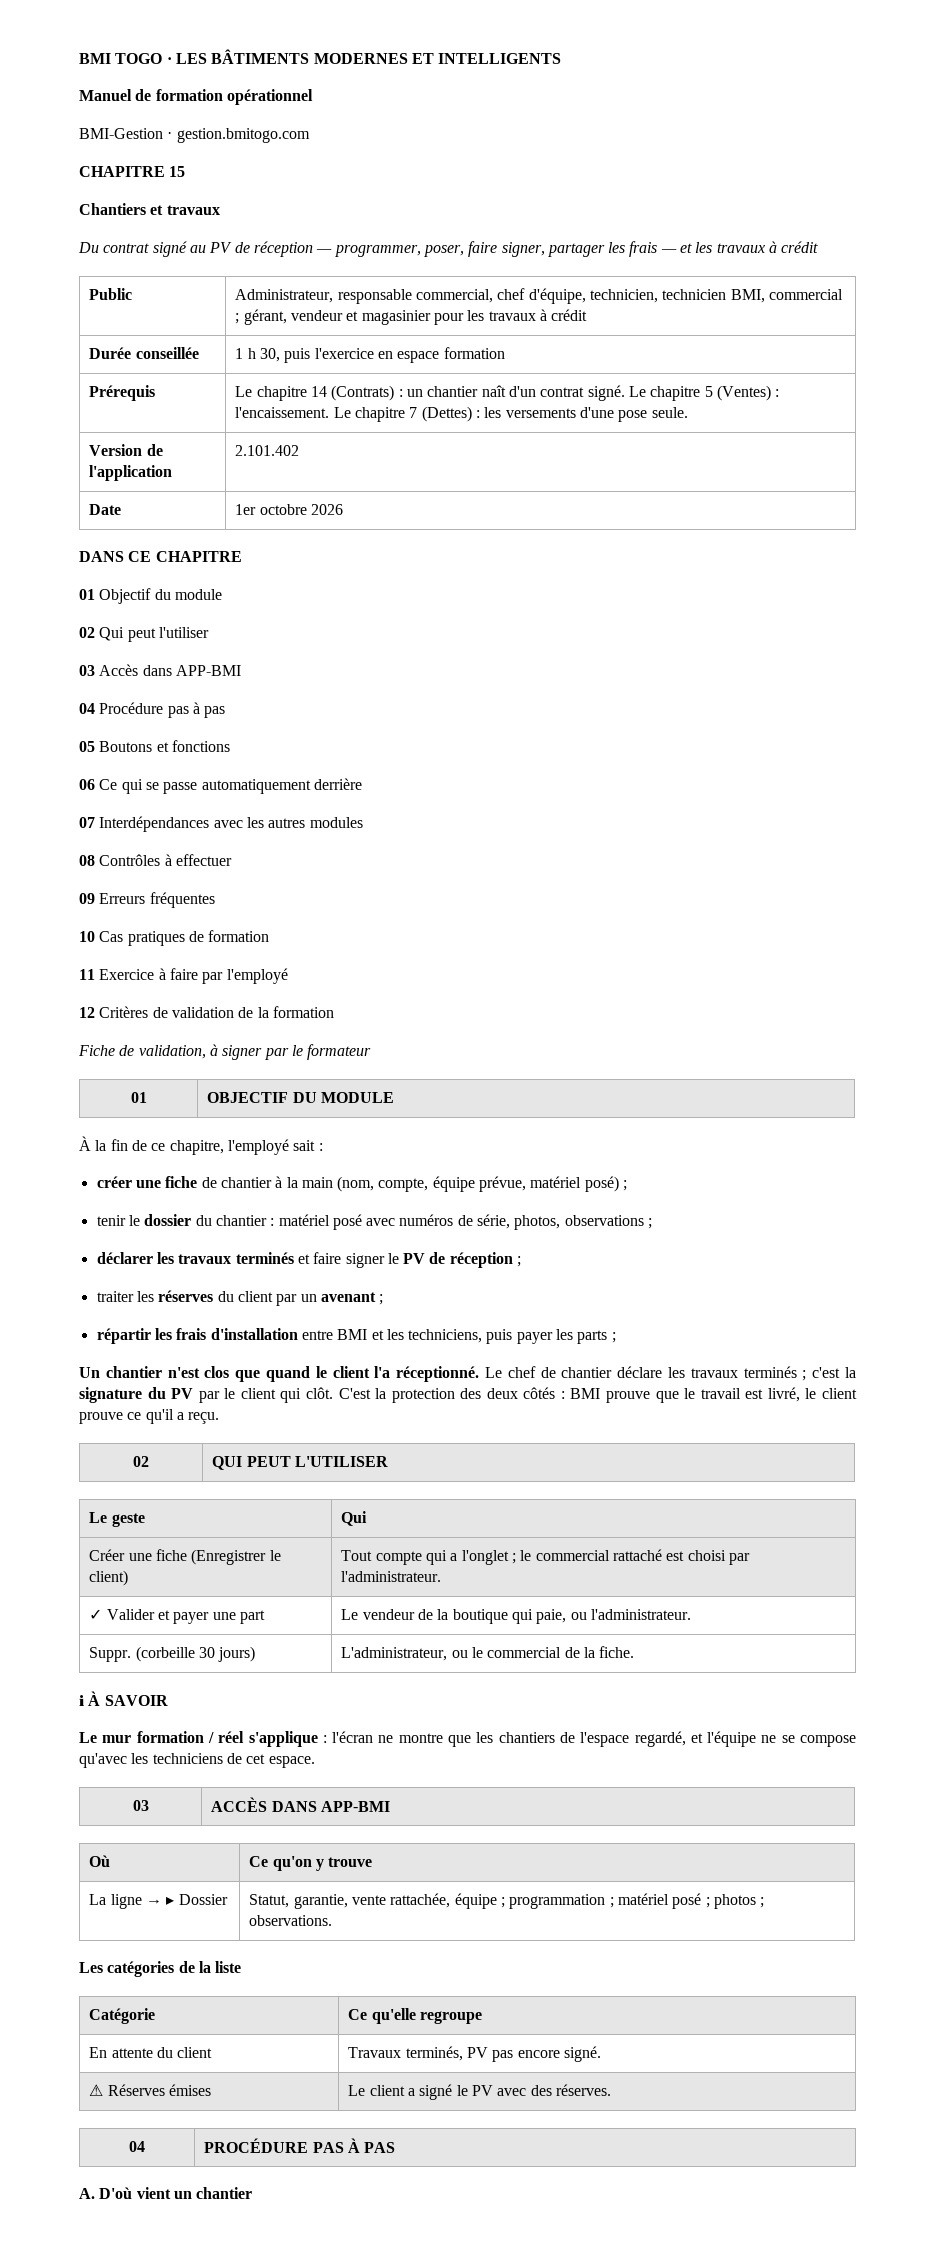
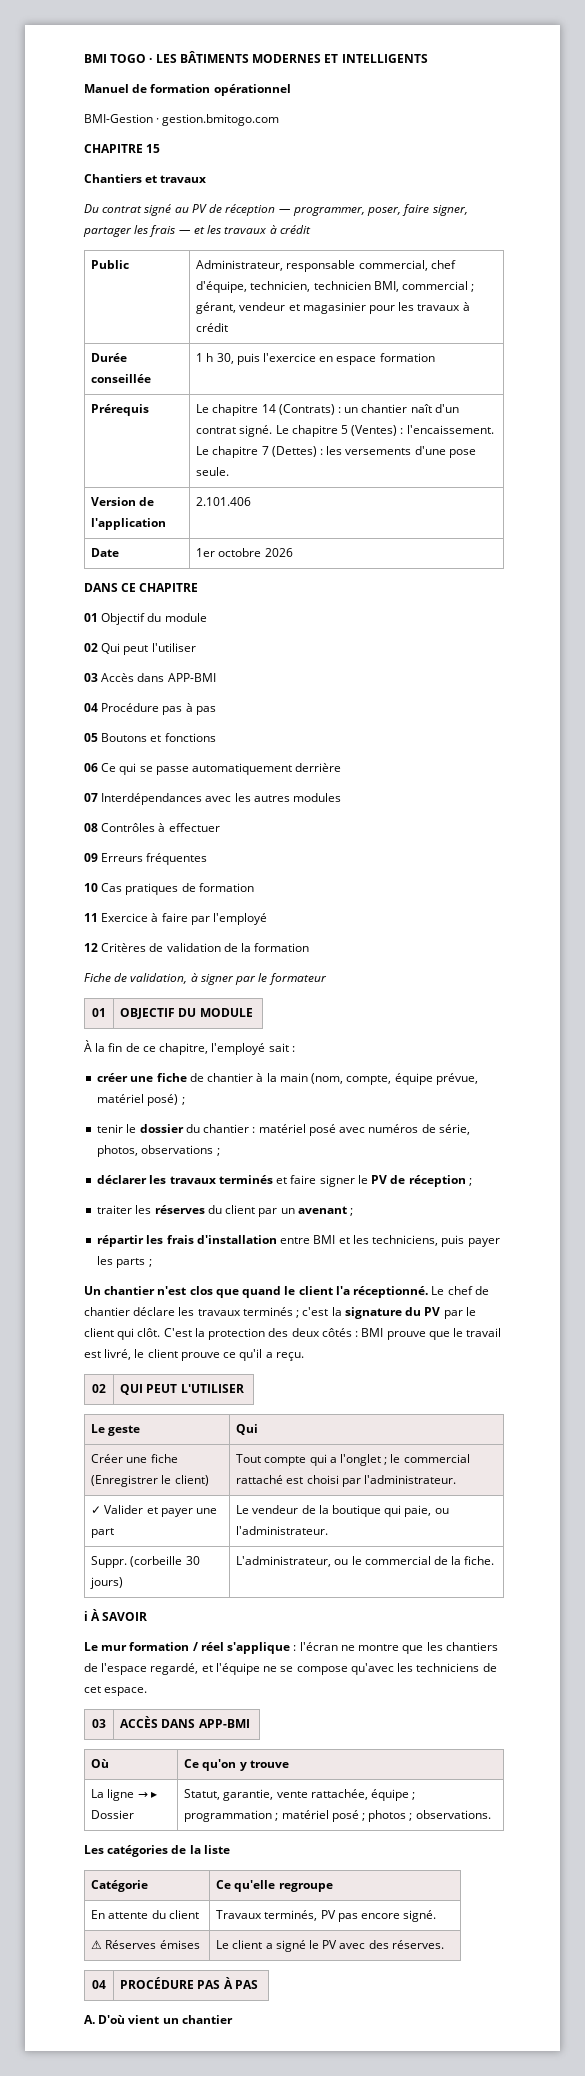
[235,445,300,456] 2.101.402 -> [196,497,252,506] 2.101.406

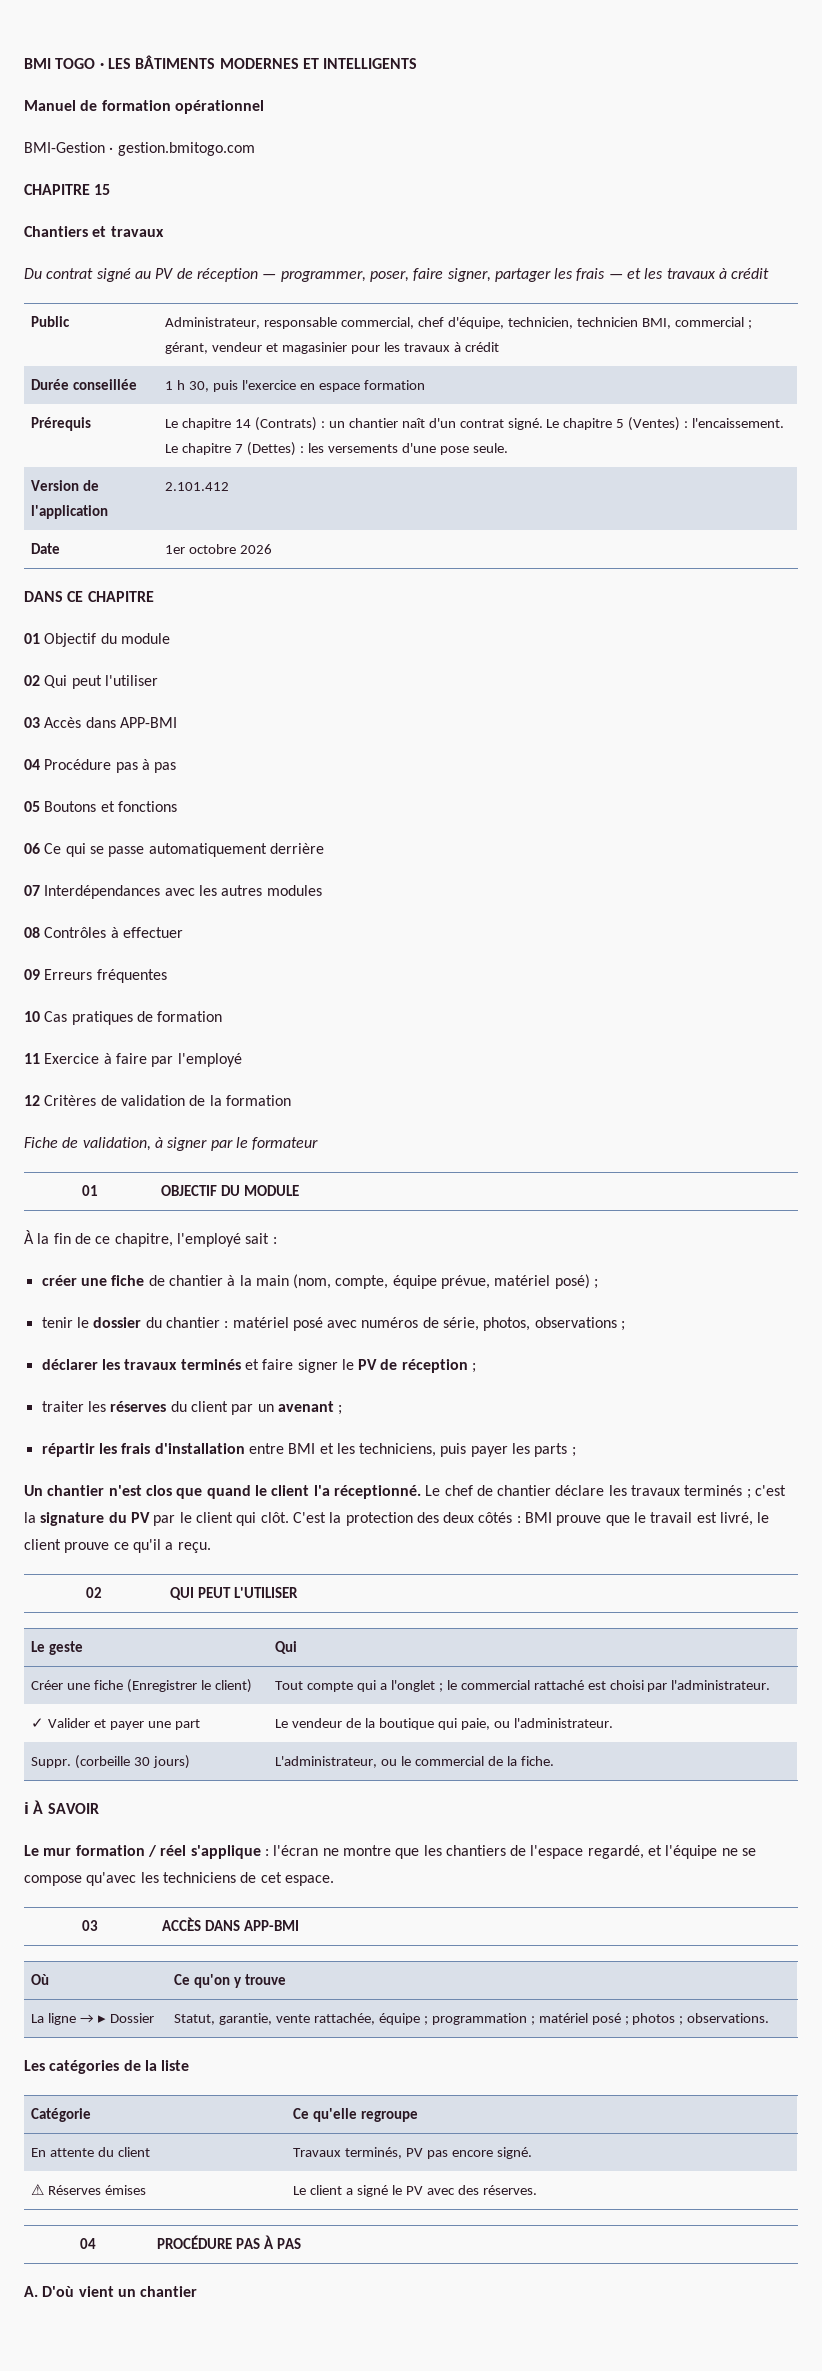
[196,497,252,506] 2.101.406 -> [165,482,230,491] 2.101.412

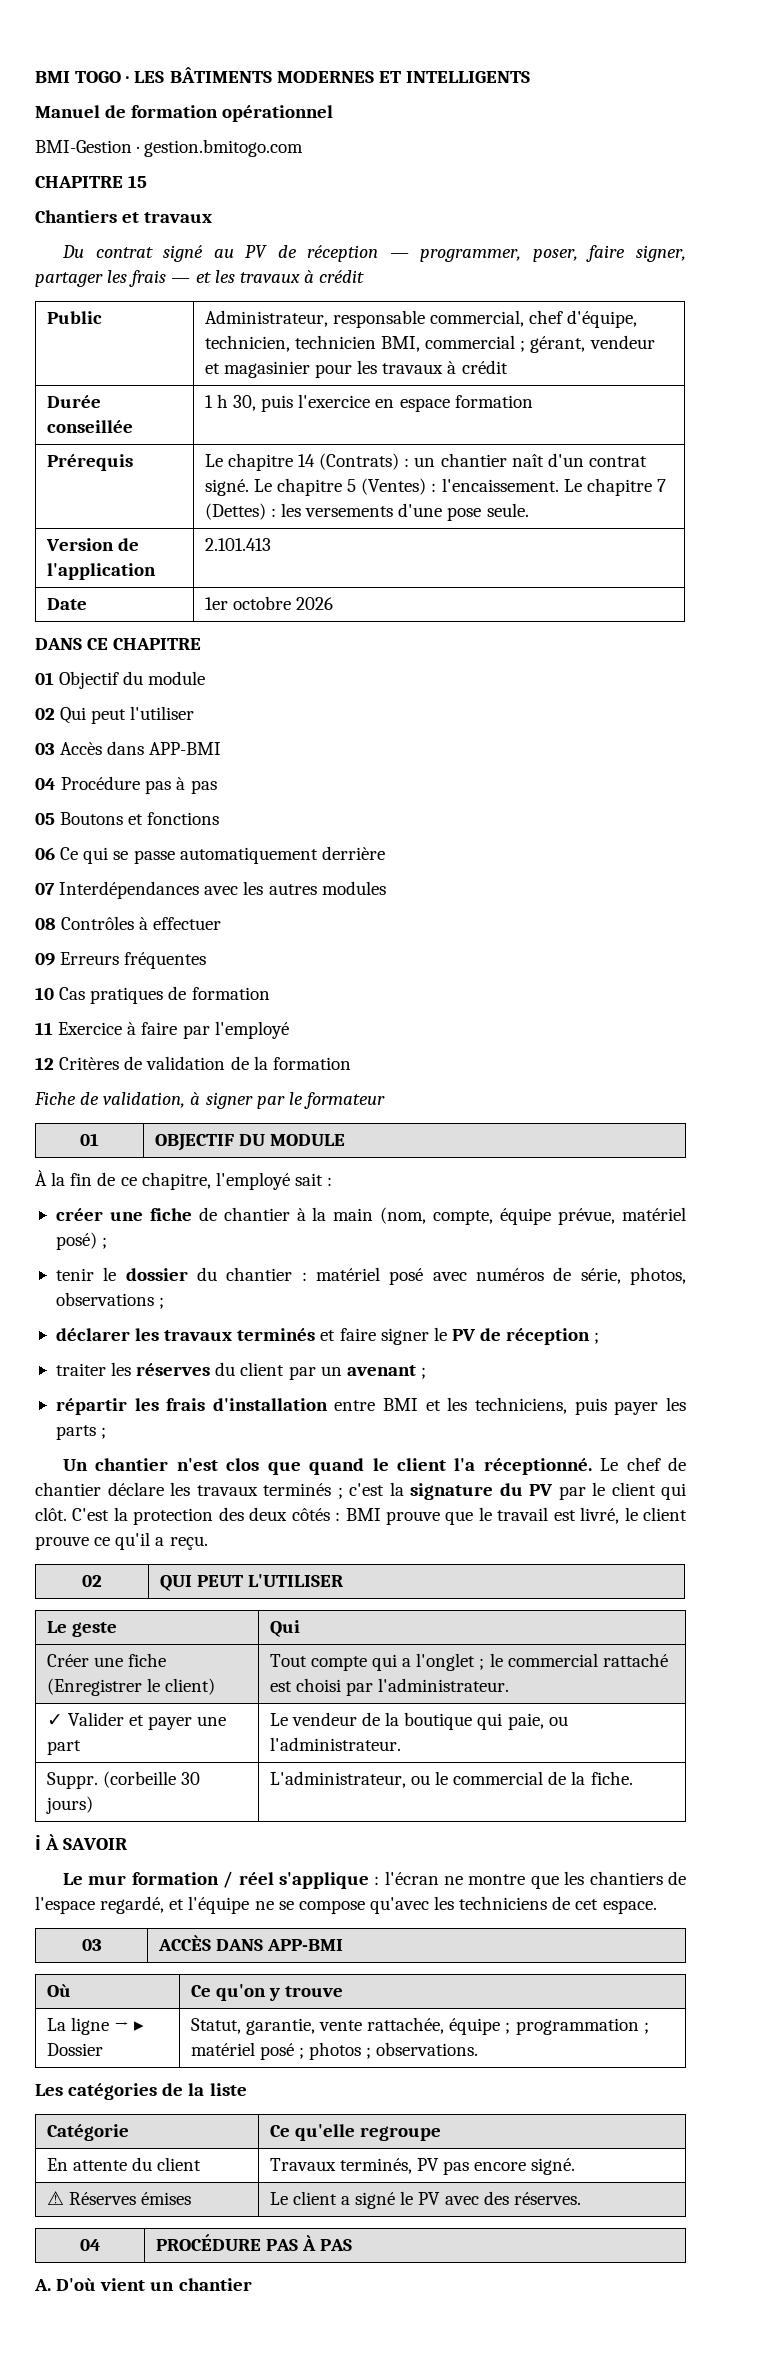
[165,482,230,491] 2.101.412 -> [204,538,271,551] 2.101.413

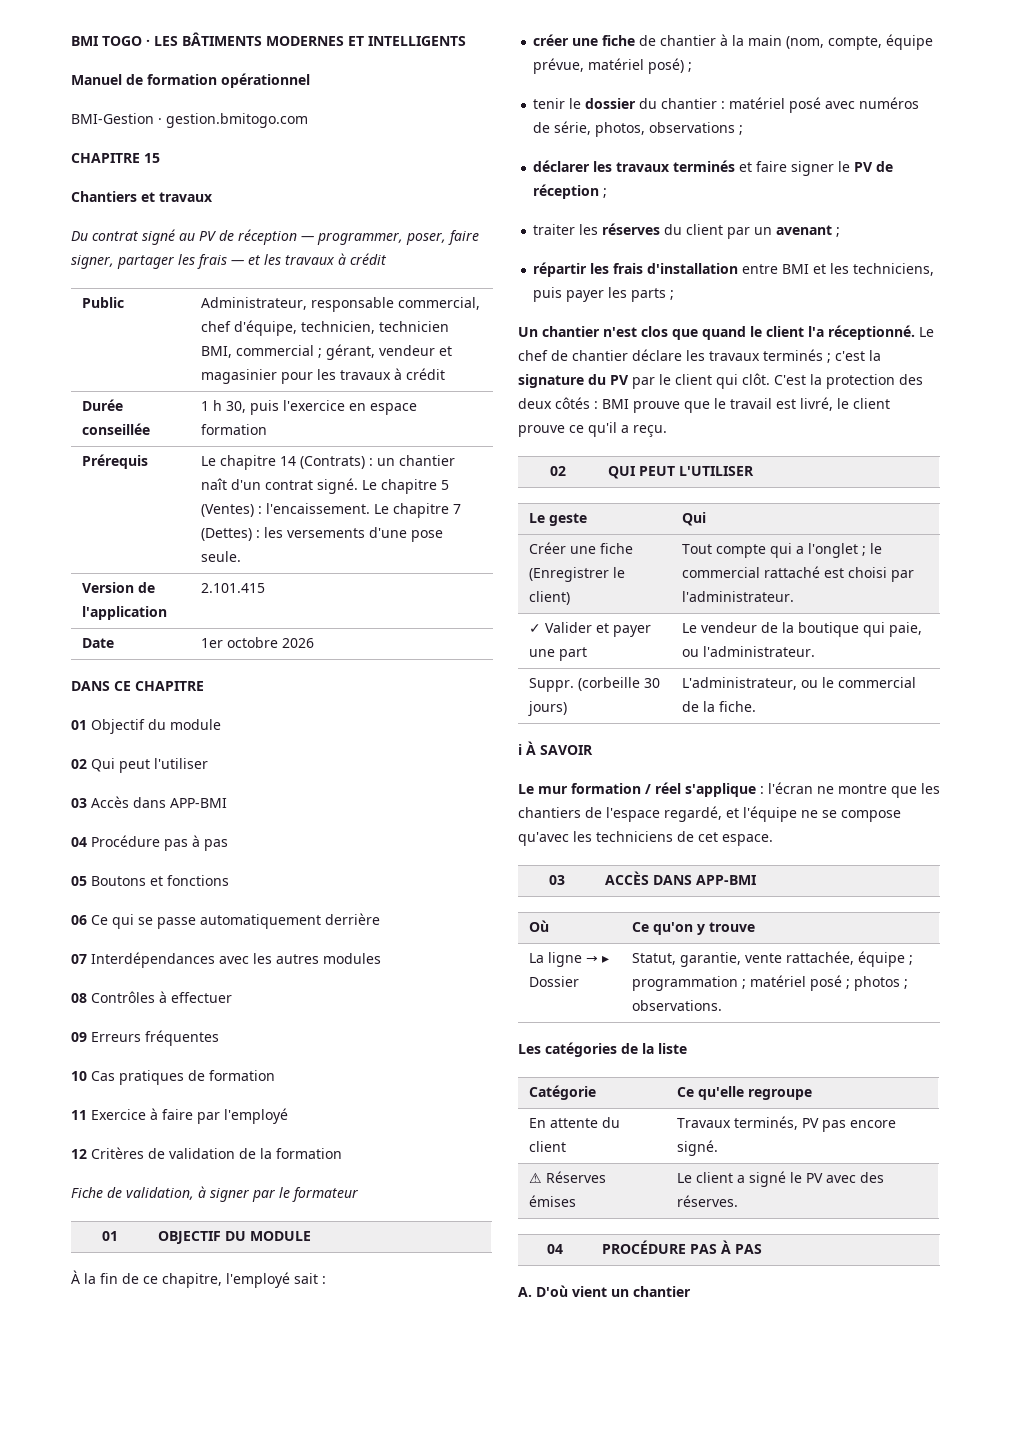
[204,538,271,551] 2.101.413 -> [201,583,266,593] 2.101.415

